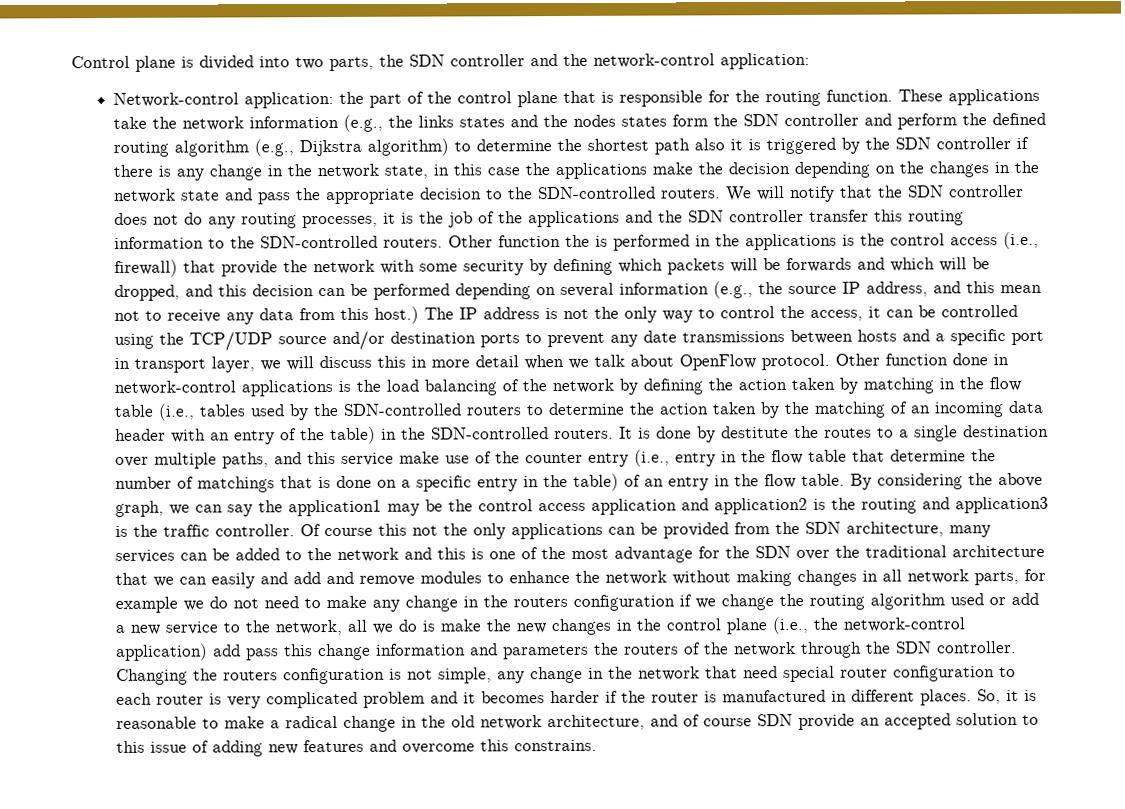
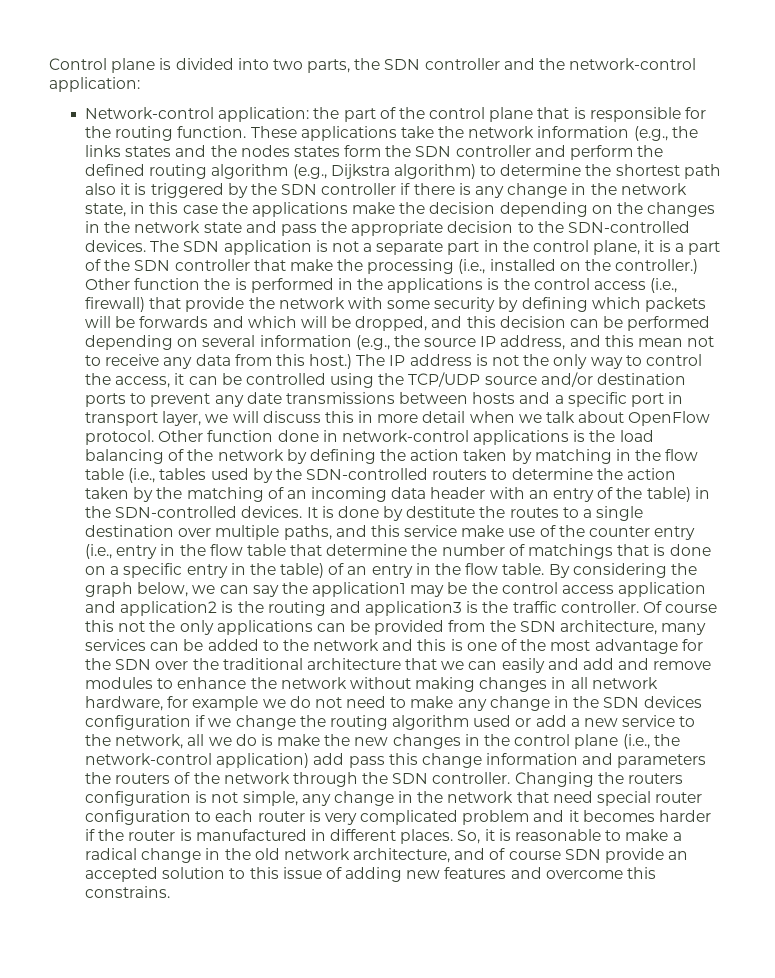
[661,184,1025,203] [114,209,965,229] [114,235,444,249] routers. We will notify that the SDN controller does not do any routing processes, it is the job of the applications and the SDN controller transfer this routing information to the SDN-controlled routers. -> [84,240,720,255] [84,259,699,274] devices. The SDN application is not a separate part in the control plane, it is a part of the SDN controller that make the processing (i.e., installed on the controller.)
[554,428,615,440] routers. -> [241,506,303,518] devices.
[998,472,1044,488] [115,500,165,517] above graph, -> [84,582,189,597] graph below,
[974,571,1020,586] parts, -> [84,696,163,711] hardware,
[513,596,569,608] routers -> [603,696,702,708] SDN devices

